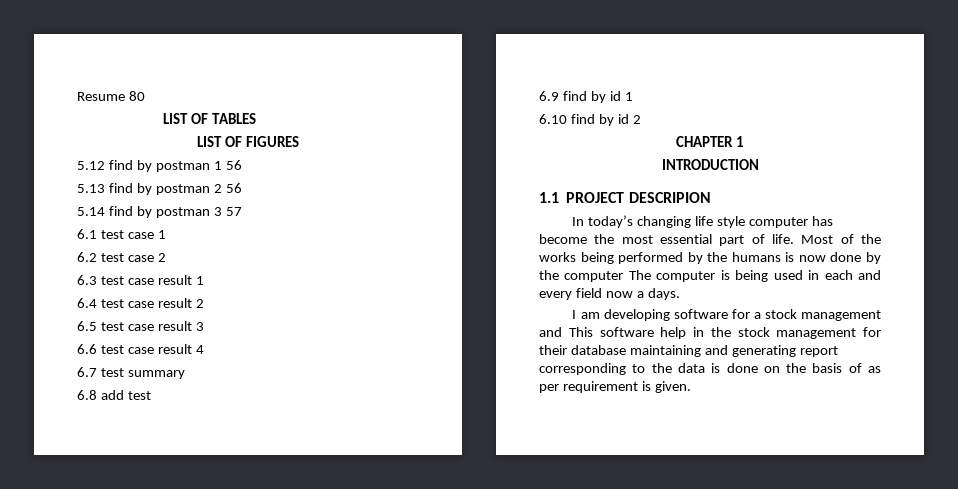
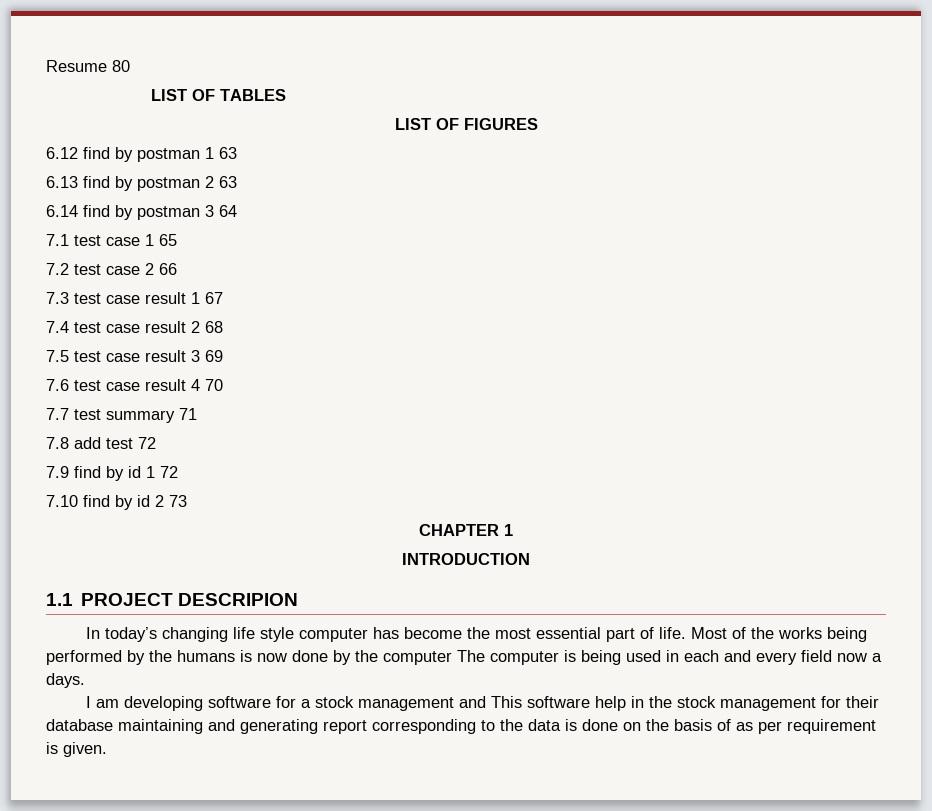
[77,161,105,170] 5.12 -> [46,147,78,159] 6.12
[225,160,242,170] [77,184,105,193] 56 // 5.13 -> [219,147,237,159] [46,176,78,188] 63 // 6.13
[225,183,242,193] [77,207,105,216] 56 // 5.14 -> [219,176,237,188] [46,205,78,217] 63 // 6.14
[225,207,242,216] [77,229,97,239] 57 // 6.1 -> [219,205,237,217] [46,234,69,246] 64 // 7.1
[77,252,97,262] // 6.2 -> [159,234,177,246] [46,263,69,275] 65 // 7.2
[77,275,97,285] // 6.3 -> [159,263,177,275] [46,292,69,304] 66 // 7.3
[77,298,97,308] // 6.4 -> [205,292,223,304] [46,321,69,333] 67 // 7.4
[77,321,97,331] // 6.5 -> [205,321,223,333] [46,350,69,362] 68 // 7.5
[77,344,97,354] // 6.6 -> [205,350,223,362] [46,379,69,391] 69 // 7.6
[77,367,97,377] // 6.7 -> [205,379,223,391] [46,408,69,420] 70 // 7.7
[77,390,97,400] // 6.8 -> [179,408,197,420] [46,437,69,449] 71 // 7.8
[539,91,559,101] // 6.9 -> [138,437,156,449] [46,466,69,478] 72 // 7.9
[539,114,567,124] // 6.10 -> [160,466,178,478] [46,495,78,507] 72 // 7.10
(641, 119) none -> [169,495,187,507] 73

